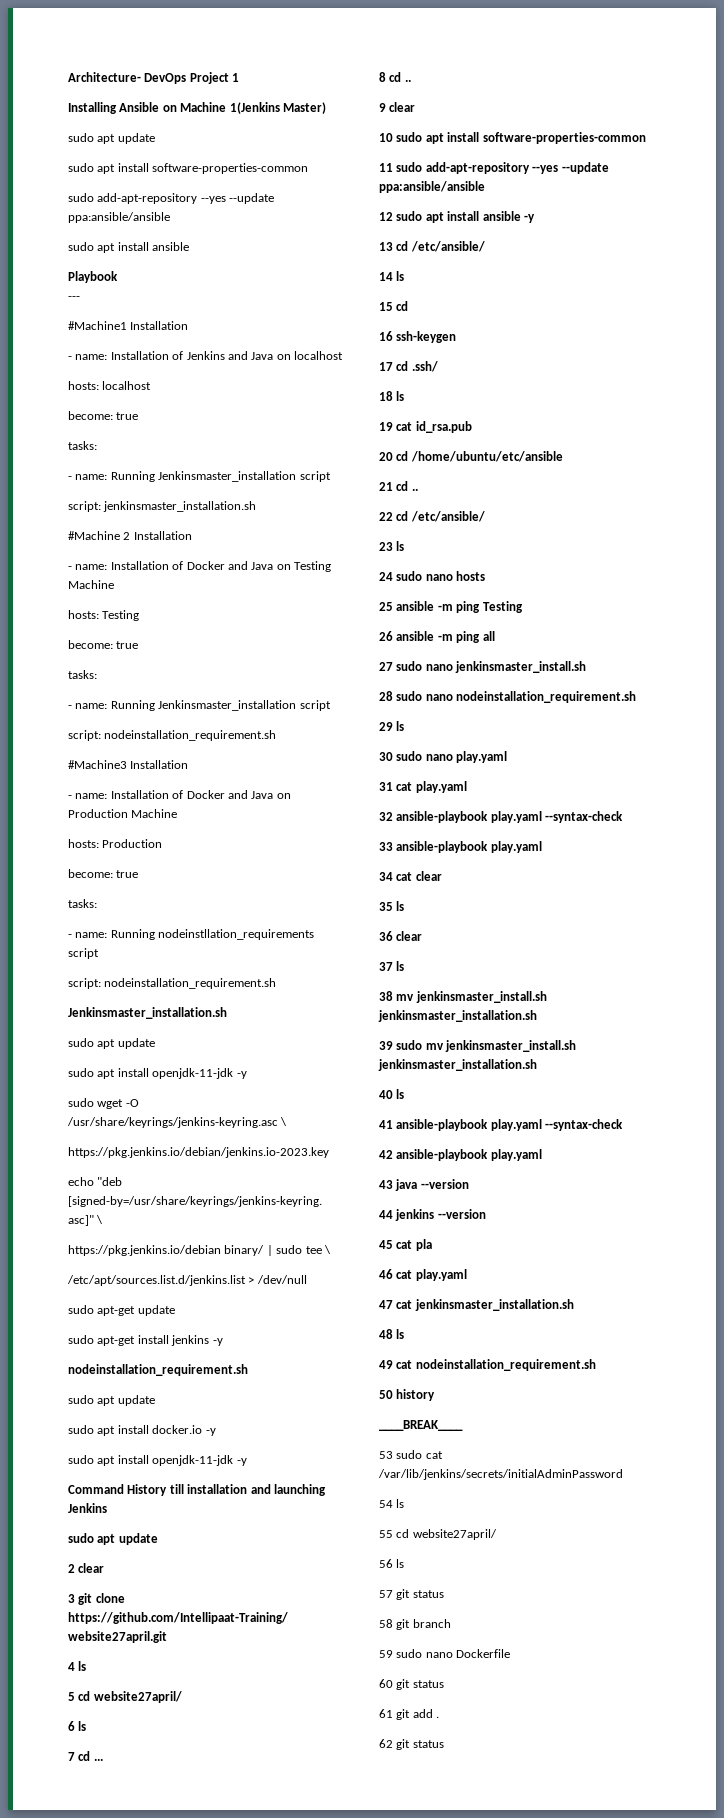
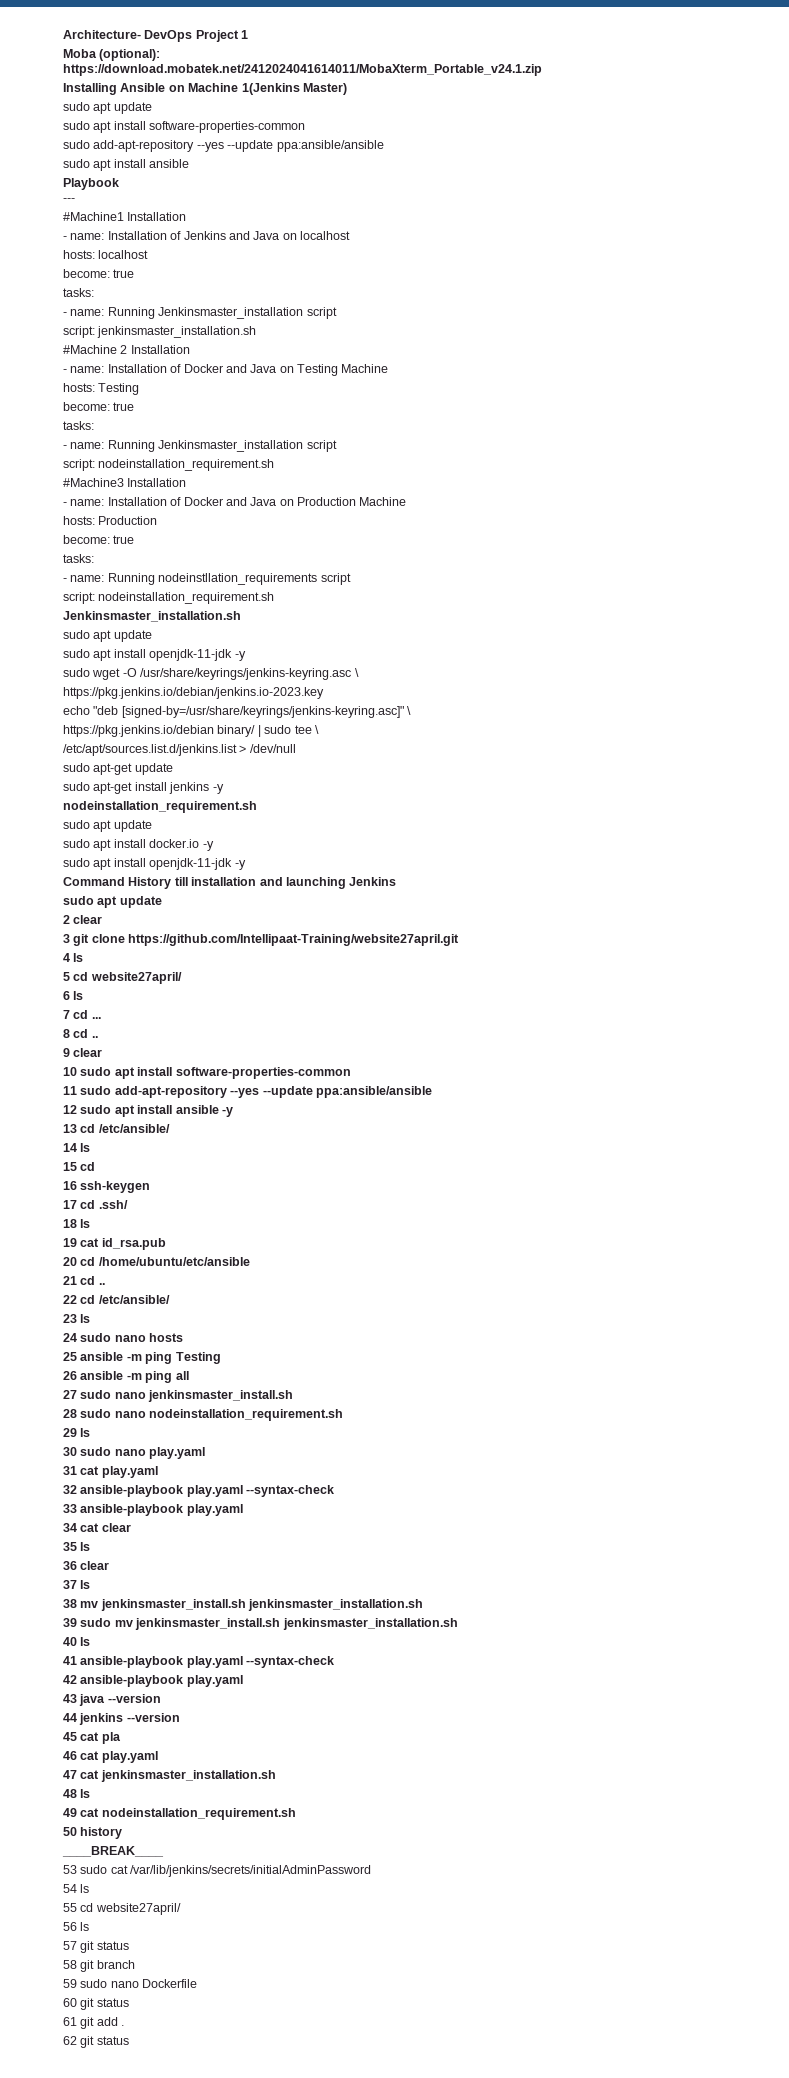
(240, 77) none -> [63,49,161,61] [63,64,542,76] // Moba (optional): // https://download.mobatek.net/2412024041614011/MobaXterm_Portable_v24.1.zip

